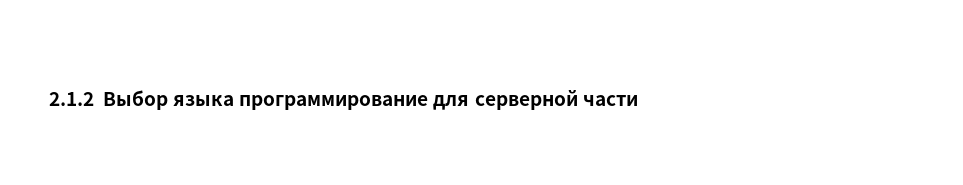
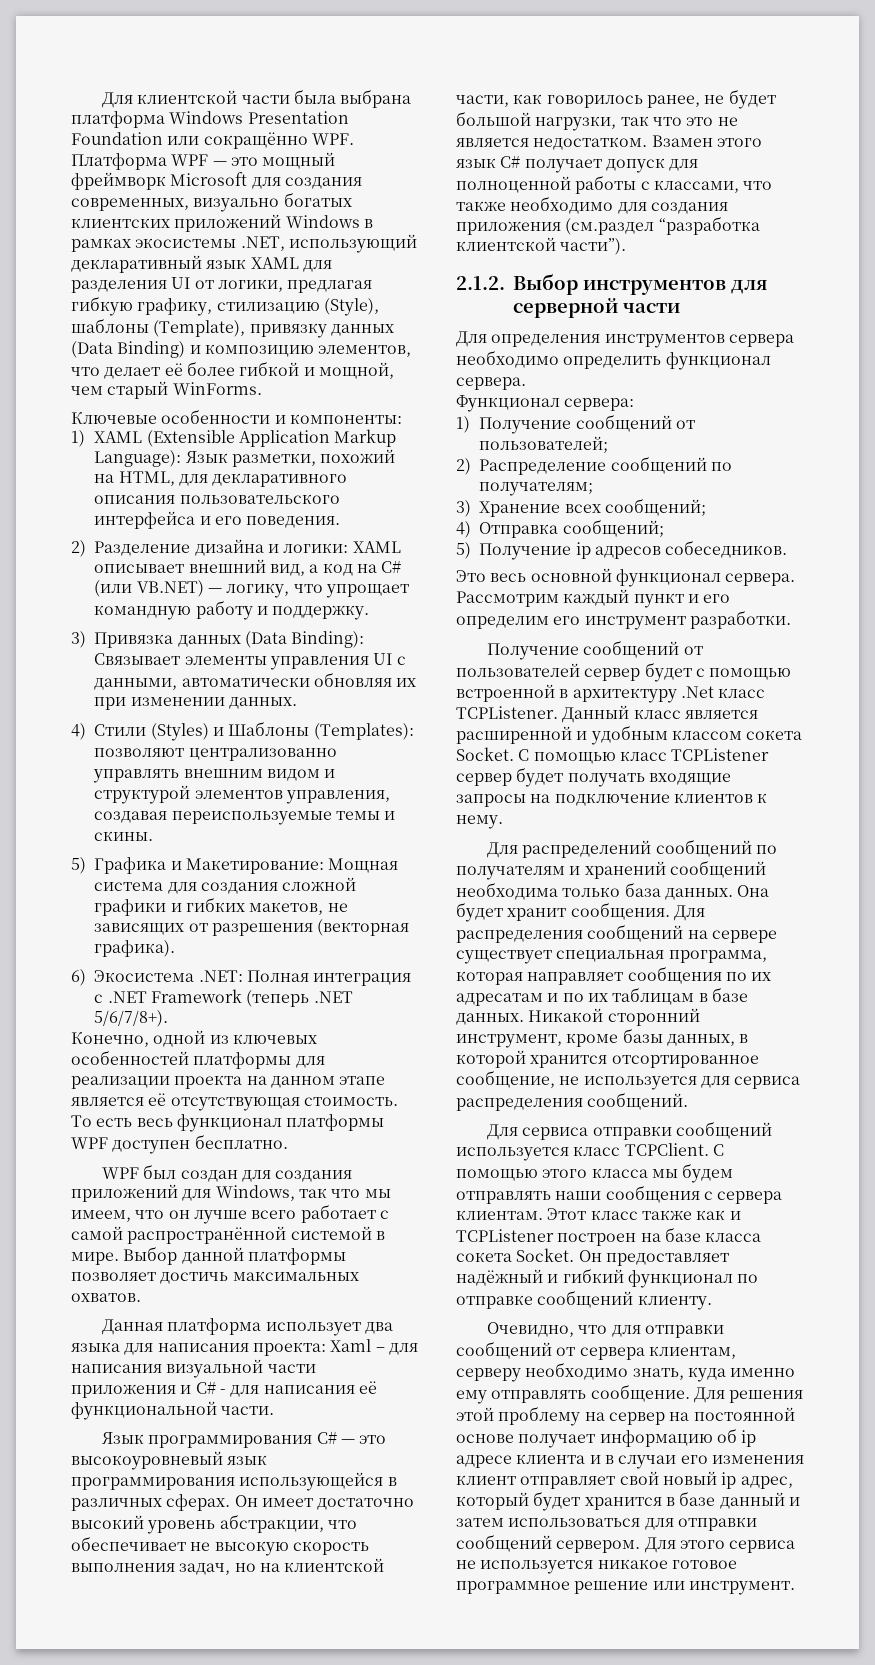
[49,90,638,110] 2.1.2 Выбор языка программирование для серверной части -> [101,89,412,108] [71,111,349,128] [71,132,354,149] [71,152,336,170] [71,172,362,190] [71,192,352,212] [71,214,373,232] [71,234,417,253] [71,255,332,273] [71,277,373,293] [71,296,379,316] [71,318,394,338] [71,341,412,358] [71,361,394,379] [71,381,262,399] [71,409,402,424] [71,429,397,447] [94,449,396,467] [94,471,348,487] [94,494,340,504] [94,511,341,529] [71,539,401,557] [94,559,402,576] [94,580,409,598] [94,600,370,620] [71,631,365,648] [94,653,406,670] [94,672,417,690] [94,697,297,710] [71,721,414,741] [94,748,337,761] [93,769,336,783] [94,785,390,804] [94,811,396,825] [94,831,154,841] [71,857,399,874] [94,877,357,894] [94,897,348,916] [94,919,410,936] [94,940,176,957] [71,969,412,986] [94,989,353,1007] [94,1010,169,1027] [71,1030,317,1047] [71,1050,325,1069] [71,1075,386,1089] [71,1093,398,1111] [71,1114,385,1132] [71,1134,288,1154] [101,1164,353,1182] [71,1184,391,1202] [71,1204,389,1224] [71,1226,385,1244] [71,1246,346,1265] [71,1271,359,1284] [71,1293,141,1302] [101,1318,393,1336] [71,1339,418,1356] [71,1359,316,1378] [71,1381,377,1398] [71,1401,275,1420] [101,1431,387,1448] [71,1451,268,1470] [71,1472,397,1491] [71,1494,415,1511] [71,1514,357,1534] [71,1536,369,1556] [71,1558,385,1575] [456,89,776,109] [456,111,738,131] [456,135,762,150] [456,155,699,173] [456,175,773,194] [456,196,728,214] [456,216,760,235] [456,237,627,255] [456,273,767,295] [513,298,680,318] [456,331,794,348] [456,350,771,370] [456,377,526,390] [456,395,635,412] [456,414,695,434] [479,436,609,453] [456,456,732,475] [479,482,594,496] [456,498,706,517] [456,519,664,538] [456,540,788,560] [456,568,796,587] [456,589,731,608] [456,610,791,630] [486,640,703,660] [456,662,792,682] [456,684,766,703] [456,705,758,723] [456,725,803,745] [456,747,770,764] [456,767,731,787] [456,793,768,807] [456,815,503,829] [486,839,777,858] [456,860,766,880] [456,882,770,900] [456,902,705,922] [456,924,777,943] [456,950,767,964] [456,966,772,985] [456,987,748,1006] [456,1008,700,1026] [456,1028,749,1048] [456,1050,759,1068] [456,1070,801,1090] [456,1092,689,1111] [486,1121,772,1140] [456,1143,724,1161] [456,1163,734,1183] [456,1185,783,1204] [456,1208,741,1220] [456,1227,762,1246] [456,1248,729,1266] [456,1268,759,1288] [456,1290,712,1310] [486,1322,724,1338] [456,1341,736,1360] [456,1362,796,1382] [456,1384,804,1404] [456,1406,795,1426] [456,1428,757,1448] [456,1454,804,1469] [456,1471,793,1489] [456,1491,800,1511] [456,1517,757,1531] [456,1534,796,1553] [456,1559,737,1574] [456,1581,795,1595] Для клиентской части была выбрана платформа Windows Presentation Foundation или сокращённо WPF. Платформа WPF — это мощный фреймворк Microsoft для создания современных, визуально богатых клиентских приложений Windows в рамках экосистемы .NET, использующий декларативный язык XAML для разделения UI от логики, предлагая гибкую графику, стилизацию (Style), шаблоны (Template), привязку данных (Data Binding) и композицию элементов, что делает её более гибкой и мощной, чем старый WinForms. // Ключевые особенности и компоненты: // 1) XAML (Extensible Application Markup Language): Язык разметки, похожий на HTML, для декларативного описания пользовательского интерфейса и его поведения. // 2) Разделение дизайна и логики: XAML описывает внешний вид, а код на C# (или VB.NET) — логику, что упрощает командную работу и поддержку. // 3) Привязка данных (Data Binding): Связывает элементы управления UI с данными, автоматически обновляя их при изменении данных. // 4) Стили (Styles) и Шаблоны (Templates): позволяют централизованно управлять внешним видом и структурой элементов управления, создавая переиспользуемые темы и скины. // 5) Графика и Макетирование: Мощная система для создания сложной графики и гибких макетов, не зависящих от разрешения (векторная графика). // 6) Экосистема .NET: Полная интеграция с .NET Framework (теперь .NET 5/6/7/8+). // Конечно, одной из ключевых особенностей платформы для реализации проекта на данном этапе является её отсутствующая стоимость. То есть весь функционал платформы WPF доступен бесплатно. // WPF был создан для создания приложений для Windows, так что мы имеем, что он лучше всего работает с самой распространённой системой в мире. Выбор данной платформы позволяет достичь максимальных охватов. // Данная платформа использует два языка для написания проекта: Xaml – для написания визуальной части приложения и C# - для написания её функциональной части. // Язык программирования C# — это высокоуровневый язык программирования использующейся в различных сферах. Он имеет достаточно высокий уровень абстракции, что обеспечивает не высокую скорость выполнения задач, но на клиентской части, как говорилось ранее, не будет большой нагрузки, так что это не является недостатком. Взамен этого язык C# получает допуск для полноценной работы с классами, что также необходимо для создания приложения (см.раздел “разработка клиентской части”). // 2.1.2. Выбор инструментов для серверной части // Для определения инструментов сервера необходимо определить функционал сервера. // Функционал сервера: // 1) Получение сообщений от пользователей; // 2) Распределение сообщений по получателям; // 3) Хранение всех сообщений; // 4) Отправка сообщений; // 5) Получение ip адресов собеседников. // Это весь основной функционал сервера. Рассмотрим каждый пункт и его определим его инструмент разработки. // Получение сообщений от пользователей сервер будет с помощью встроенной в архитектуру .Net класс TCPListener. Данный класс является расширенной и удобным классом сокета Socket. С помощью класс TCPListener сервер будет получать входящие запросы на подключение клиентов к нему. // Для распределений сообщений по получателям и хранений сообщений необходима только база данных. Она будет хранит сообщения. Для распределения сообщений на сервере существует специальная программа, которая направляет сообщения по их адресатам и по их таблицам в базе данных. Никакой сторонний инструмент, кроме базы данных, в которой хранится отсортированное сообщение, не используется для сервиса распределения сообщений. // Для сервиса отправки сообщений используется класс TCPClient. С помощью этого класса мы будем отправлять наши сообщения с сервера клиентам. Этот класс также как и TCPListener построен на базе класса сокета Socket. Он предоставляет надёжный и гибкий функционал по отправке сообщений клиенту. // Очевидно, что для отправки сообщений от сервера клиентам, серверу необходимо знать, куда именно ему отправлять сообщение. Для решения этой проблему на сервер на постоянной основе получает информацию об ip адресе клиента и в случаи его изменения клиент отправляет свой новый ip адрес, который будет хранится в базе данный и затем использоваться для отправки сообщений сервером. Для этого сервиса не используется никакое готовое программное решение или инструмент.

